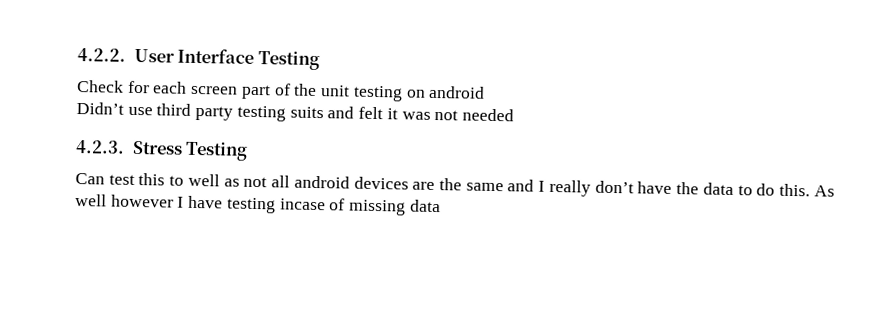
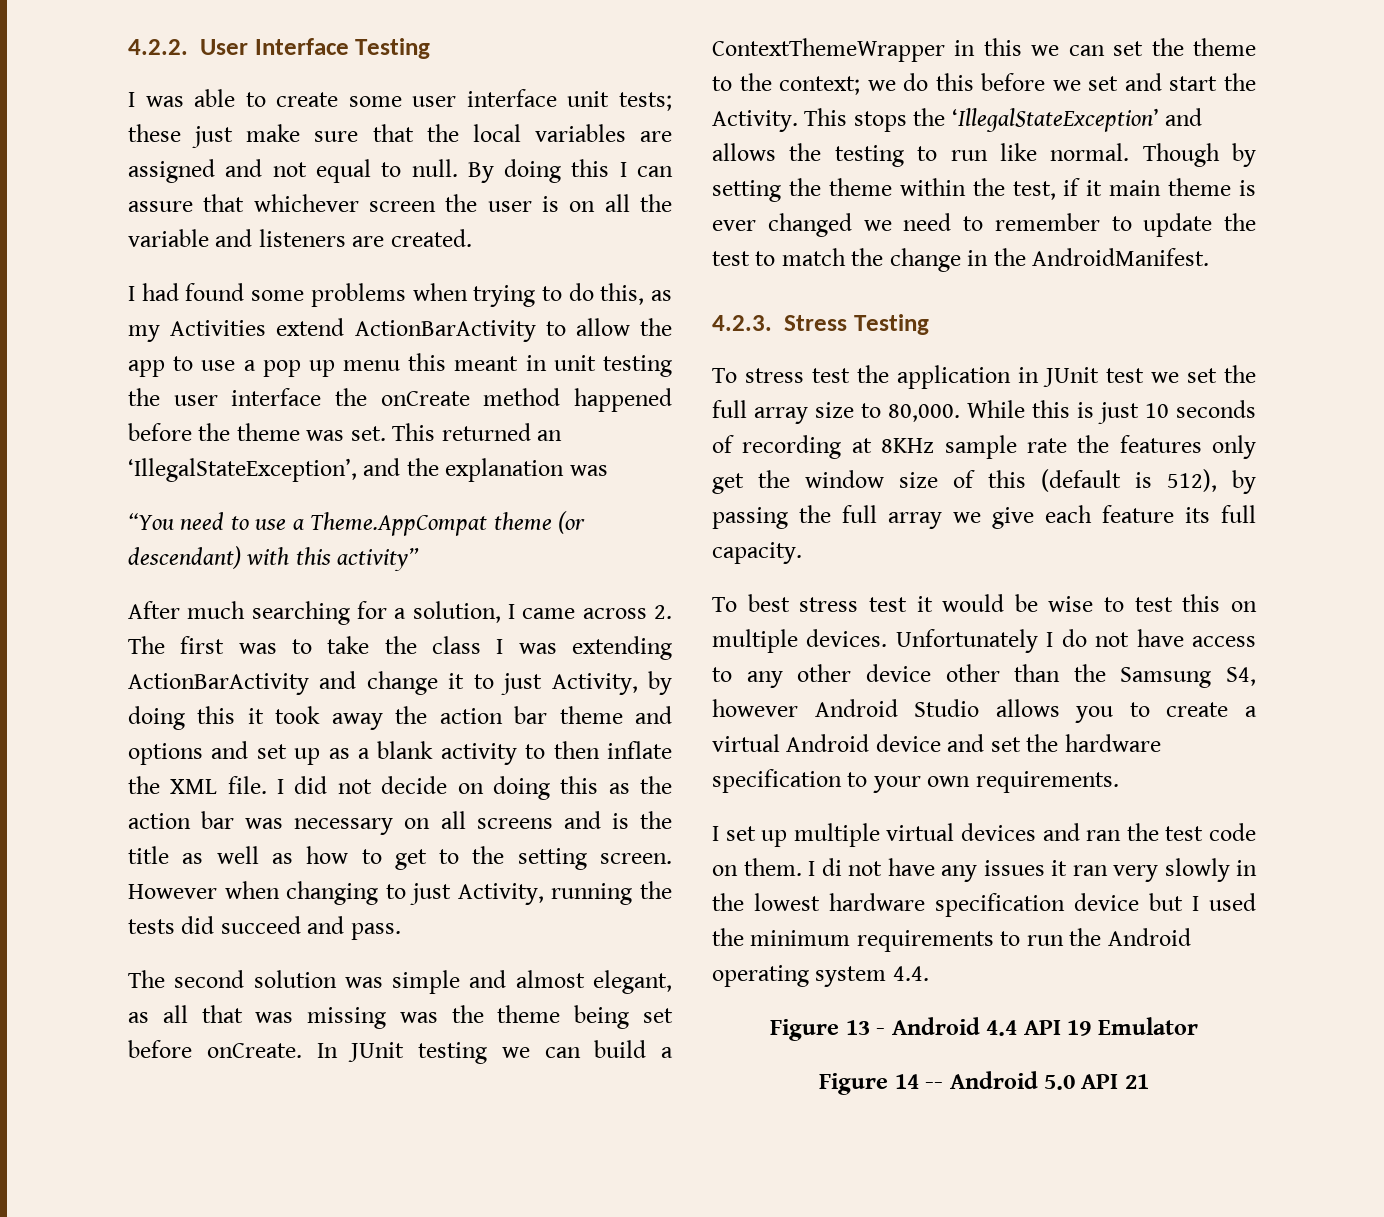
[77,79,486,102] [76,101,514,122] [76,139,249,161] [75,172,835,197] [75,193,441,216] Check for each screen part of the unit testing on android // Didn’t use third party testing suits and felt it was not needed // 4.2.3. Stress Testing // Can test this to well as not all android devices are the same and I really don’t have the data to do this. As well however I have testing incase of missing data -> [128,89,672,111] [128,124,672,148] [128,159,674,183] [128,194,672,212] [128,229,472,247] [128,283,672,307] [128,318,672,342] [128,353,672,377] [128,388,672,412] [128,423,563,441] [128,458,608,482] [128,511,586,536] [128,546,420,571] [128,601,672,625] [128,636,672,660] [128,671,672,695] [128,706,672,730] [128,741,672,765] [128,776,673,800] [128,811,672,835] [128,846,672,870] [128,881,672,905] [128,916,401,940] [128,970,672,994] [128,1005,673,1029] [128,1040,673,1064] [712,38,1256,62] [712,73,1256,95] [712,108,1203,132] [712,143,1256,167] [712,178,1256,202] [712,213,1256,237] [712,248,1210,272] [712,314,929,335] [712,365,1256,389] [712,400,1256,424] [712,435,1256,459] [712,469,1256,494] [712,505,1256,529] [712,542,802,564] [712,594,1257,612] [712,629,1256,653] [712,664,1256,688] [712,699,1257,723] [712,734,1161,752] [712,769,1119,793] [712,823,1256,847] [712,858,1257,882] [712,893,1256,917] [712,928,1191,952] [712,965,929,987] [770,1017,1198,1041] [819,1071,1149,1095] I was able to create some user interface unit tests; these just make sure that the local variables are assigned and not equal to null. By doing this I can assure that whichever screen the user is on all the variable and listeners are created. // I had found some problems when trying to do this, as my Activities extend ActionBarActivity to allow the app to use a pop up menu this meant in unit testing the user interface the onCreate method happened before the theme was set. This returned an ‘IllegalStateException’, and the explanation was // “You need to use a Theme.AppCompat theme (or descendant) with this activity” // After much searching for a solution, I came across 2. The first was to take the class I was extending ActionBarActivity and change it to just Activity, by doing this it took away the action bar theme and options and set up as a blank activity to then inflate the XML file. I did not decide on doing this as the action bar was necessary on all screens and is the title as well as how to get to the setting screen. However when changing to just Activity, running the tests did succeed and pass. // The second solution was simple and almost elegant, as all that was missing was the theme being set before onCreate. In JUnit testing we can build a ContextThemeWrapper in this we can set the theme to the context; we do this before we set and start the Activity. This stops the ‘IllegalStateException’ and allows the testing to run like normal. Though by setting the theme within the test, if it main theme is ever changed we need to remember to update the test to match the change in the AndroidManifest. // 4.2.3. Stress Testing // To stress test the application in JUnit test we set the full array size to 80,000. While this is just 10 seconds of recording at 8KHz sample rate the features only get the window size of this (default is 512), by passing the full array we give each feature its full capacity. // To best stress test it would be wise to test this on multiple devices. Unfortunately I do not have access to any other device other than the Samsung S4, however Android Studio allows you to create a virtual Android device and set the hardware specification to your own requirements. // I set up multiple virtual devices and ran the test code on them. I di not have any issues it ran very slowly in the lowest hardware specification device but I used the minimum requirements to run the Android operating system 4.4. // Figure 13 - Android 4.4 API 19 Emulator // Figure 14 -- Android 5.0 API 21

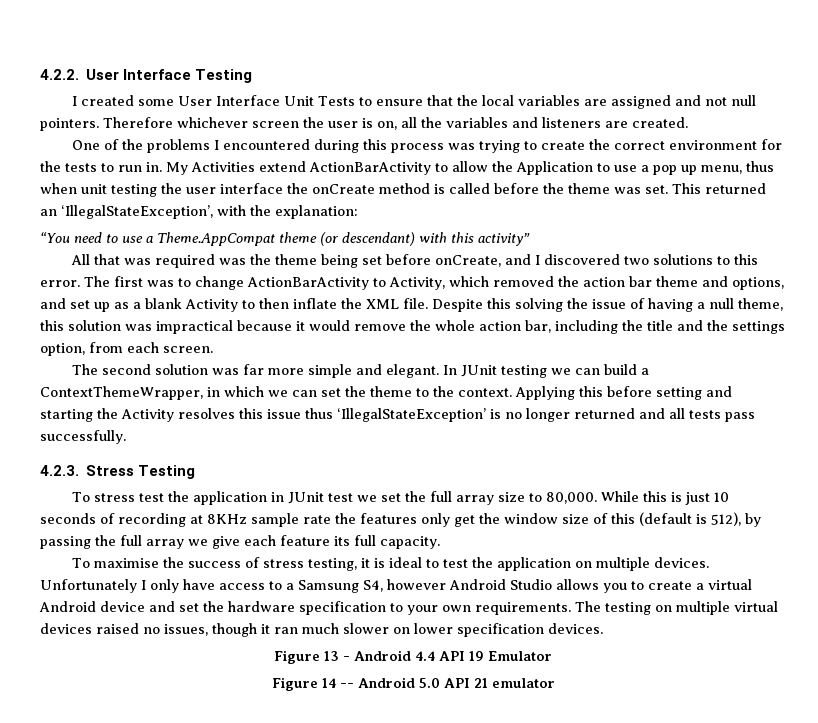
[145,89,672,111] [128,124,359,148] was able to create some user interface unit tests; these just make sure -> [80,95,423,106] created some User Interface Unit Tests to ensure
[315,159,674,183] [128,194,245,212] equal to null. By doing this I can assure that -> [730,95,756,106] [40,117,173,131] null pointers. Therefore
[569,201,596,212] on -> [377,121,397,130] on,
[128,229,209,247] variable -> [446,117,508,128] variables
[128,283,672,307] [128,325,160,342] I had found some problems when trying to do this, as my -> [71,139,782,153] [40,161,188,175] One of the problems I encountered during this process was trying to create the correct environment for the tests to run in. My
[128,360,165,377] app -> [516,161,593,175] Application
[343,353,547,371] menu this meant in -> [701,161,774,174] [40,183,77,194] menu, thus when
[574,388,672,412] happened -> [434,183,490,194] is called
[363,458,608,482] and the explanation was -> [217,205,358,219] with the explanation:
[128,601,672,625] [128,636,672,660] [128,671,672,695] [128,706,383,730] After much searching for a solution, I came across 2. The first was to take the class I was extending ActionBarActivity and change it to just Activity, by doing this it took away -> [70,254,758,268] [40,276,554,290] All that was required was the theme being set before onCreate, and I discovered two solutions to this error. The first was to change ActionBarActivity to Activity, which removed
[128,743,203,765] options -> [732,277,784,290] options,
[440,743,517,765] activity -> [185,299,238,312] Activity
[277,776,673,800] [128,811,672,835] [128,846,672,870] [128,881,672,905] [128,916,401,940] [128,970,672,994] [128,1005,673,1029] [128,1040,302,1058] I did not decide on doing this as the action bar was necessary on all screens and is the title as well as how to get to the setting screen. However when changing to just Activity, running the tests did succeed and pass. // The second solution was simple and almost elegant, as all that was missing was the theme being set before onCreate. -> [432,298,783,312] [40,320,785,334] [40,342,213,356] [71,364,439,378] Despite this solving the issue of having a null theme, this solution was impractical because it would remove the whole action bar, including the title and the settings option, from each screen. // The second solution was far more simple and elegant.
[712,38,1022,62] ContextThemeWrapper in this -> [40,386,264,400] ContextThemeWrapper, in which
[779,73,1256,95] [712,108,1203,132] [712,143,1256,167] [712,178,1256,202] [712,213,1256,237] [712,248,1210,272] context; we do this before we set and start the Activity. This stops the ‘IllegalStateException’ and allows the testing to run like normal. Though by setting the theme within the test, if it main theme is ever changed we need to remember to update the test to match the change in the AndroidManifest. -> [458,386,732,400] [40,408,755,422] [40,430,126,444] context. Applying this before setting and starting the Activity resolves this issue thus ‘IllegalStateException’ is no longer returned and all tests pass successfully.
[747,594,1221,612] best stress test it would be wise to test this -> [93,557,571,571] maximise the success of stress testing, it is ideal to test the application
[1061,629,1130,647] do not -> [150,579,179,593] only
[746,664,1106,688] any other device other than the -> [286,583,294,590] a
[712,823,1256,847] [712,858,1257,882] [712,893,1256,917] [712,928,1191,952] [712,965,929,987] // I set up multiple virtual devices and ran the test code on them. I di not have any issues it ran very slowly in the lowest hardware specification device but I used the minimum requirements to run the Android operating system 4.4. -> [575,601,778,615] [40,623,603,637] The testing on multiple virtual devices raised no issues, though it ran much slower on lower specification devices.
(1149, 1081) none -> [491,678,555,688] emulator

